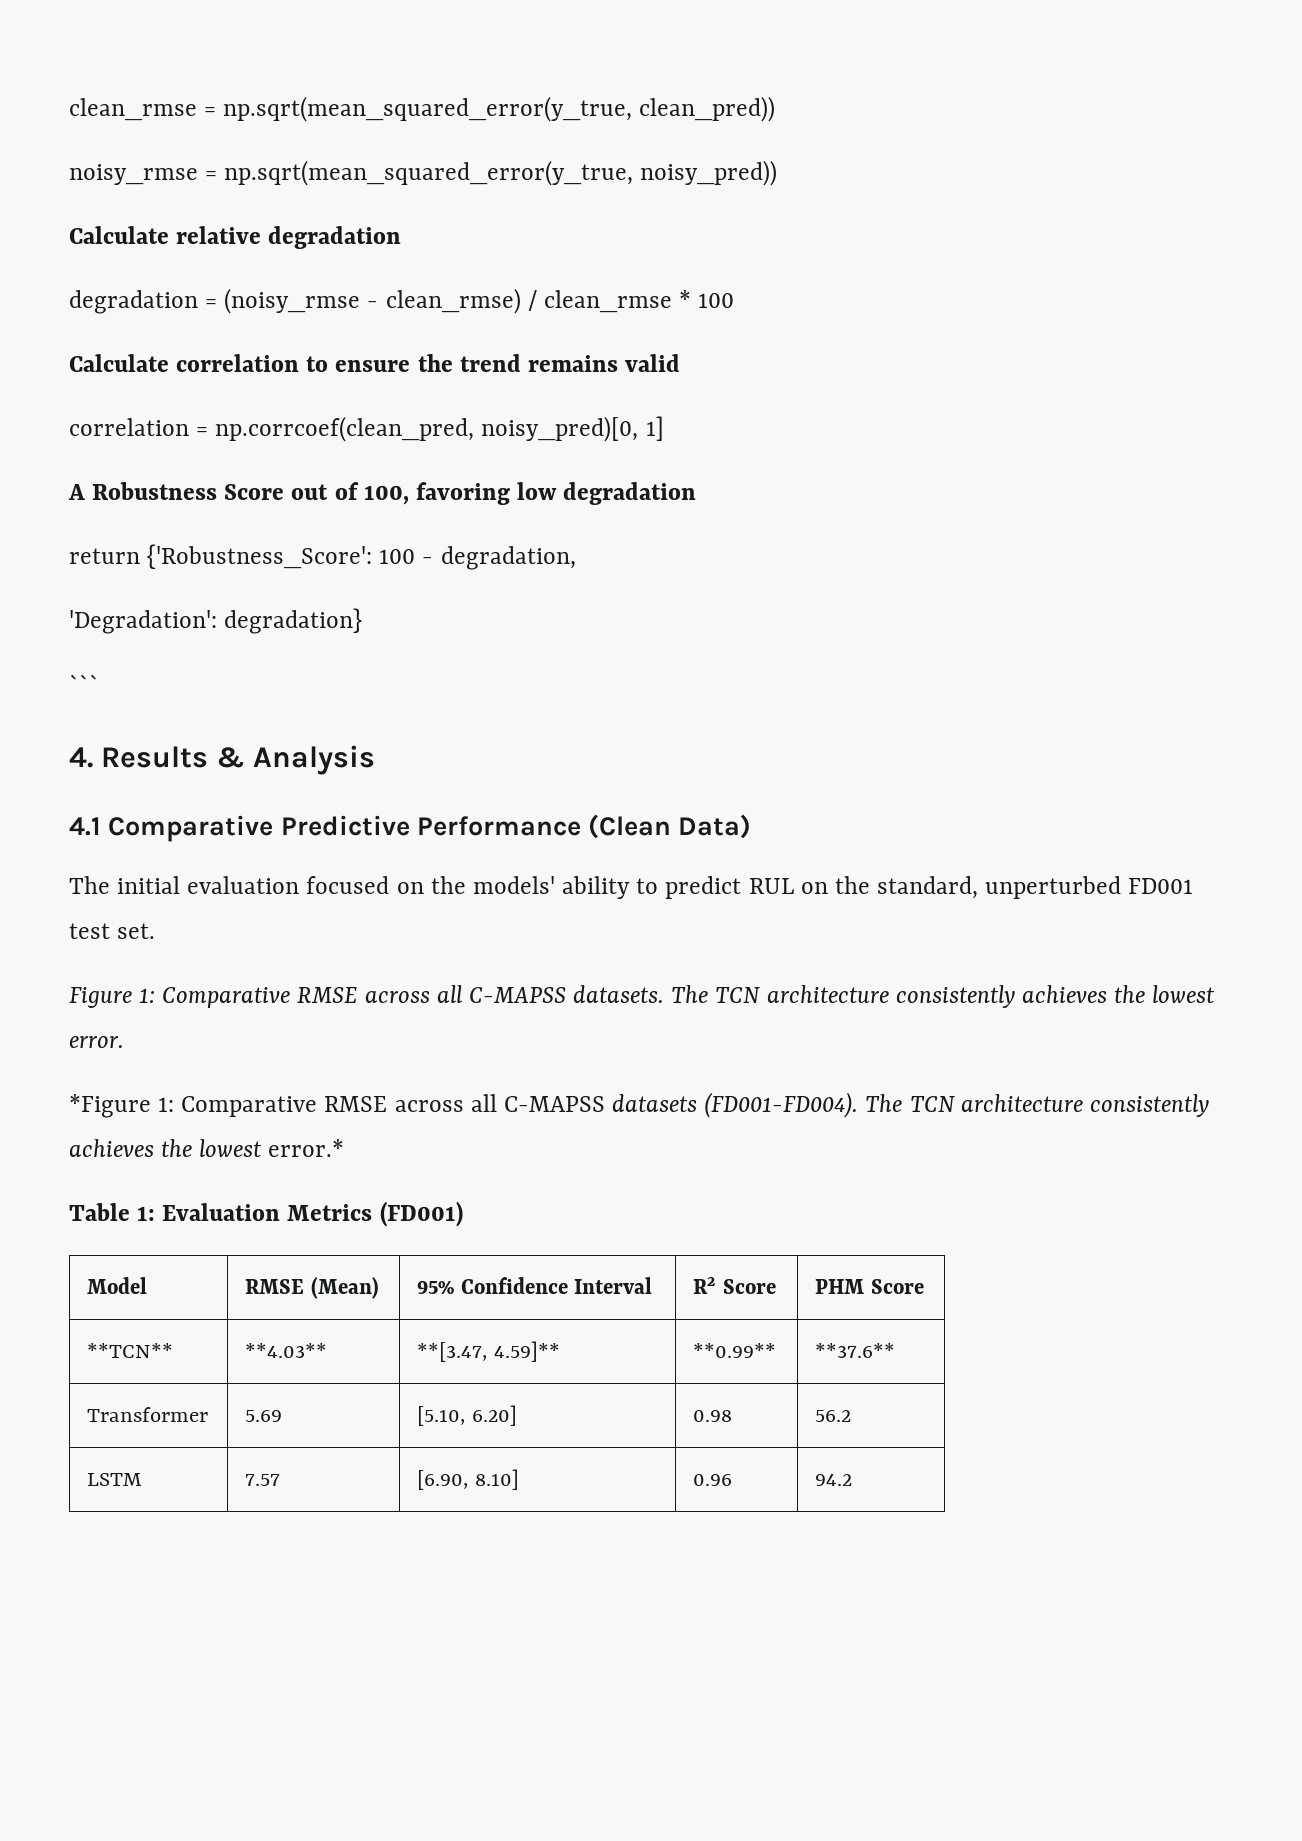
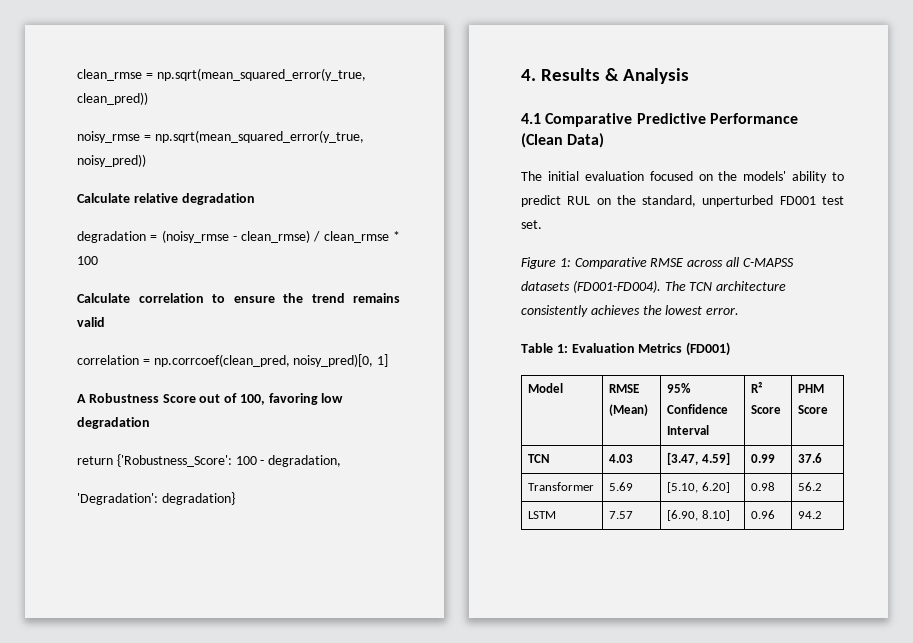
[69,674,99,692] // ``` -> (235, 498) none
[573,985,1216,1008] [69,1036,124,1048] [69,1094,605,1118] datasets. The TCN architecture consistently achieves the lowest error. // *Figure 1: Comparative RMSE across all C-MAPSS -> (794, 262) none
[268,1139,345,1157] error.* -> [706,307,740,315] error.
[87,1343,174,1358] [245,1343,328,1358] [417,1341,560,1362] [693,1343,777,1358] [815,1343,896,1358] **TCN** | **4.03** | **[3.47, 4.59]** | **0.99** | **37.6** -> [528,454,551,463] [609,454,634,463] [667,452,730,465] [751,454,776,463] [798,453,823,463] TCN | 4.03 | [3.47, 4.59] | 0.99 | 37.6

